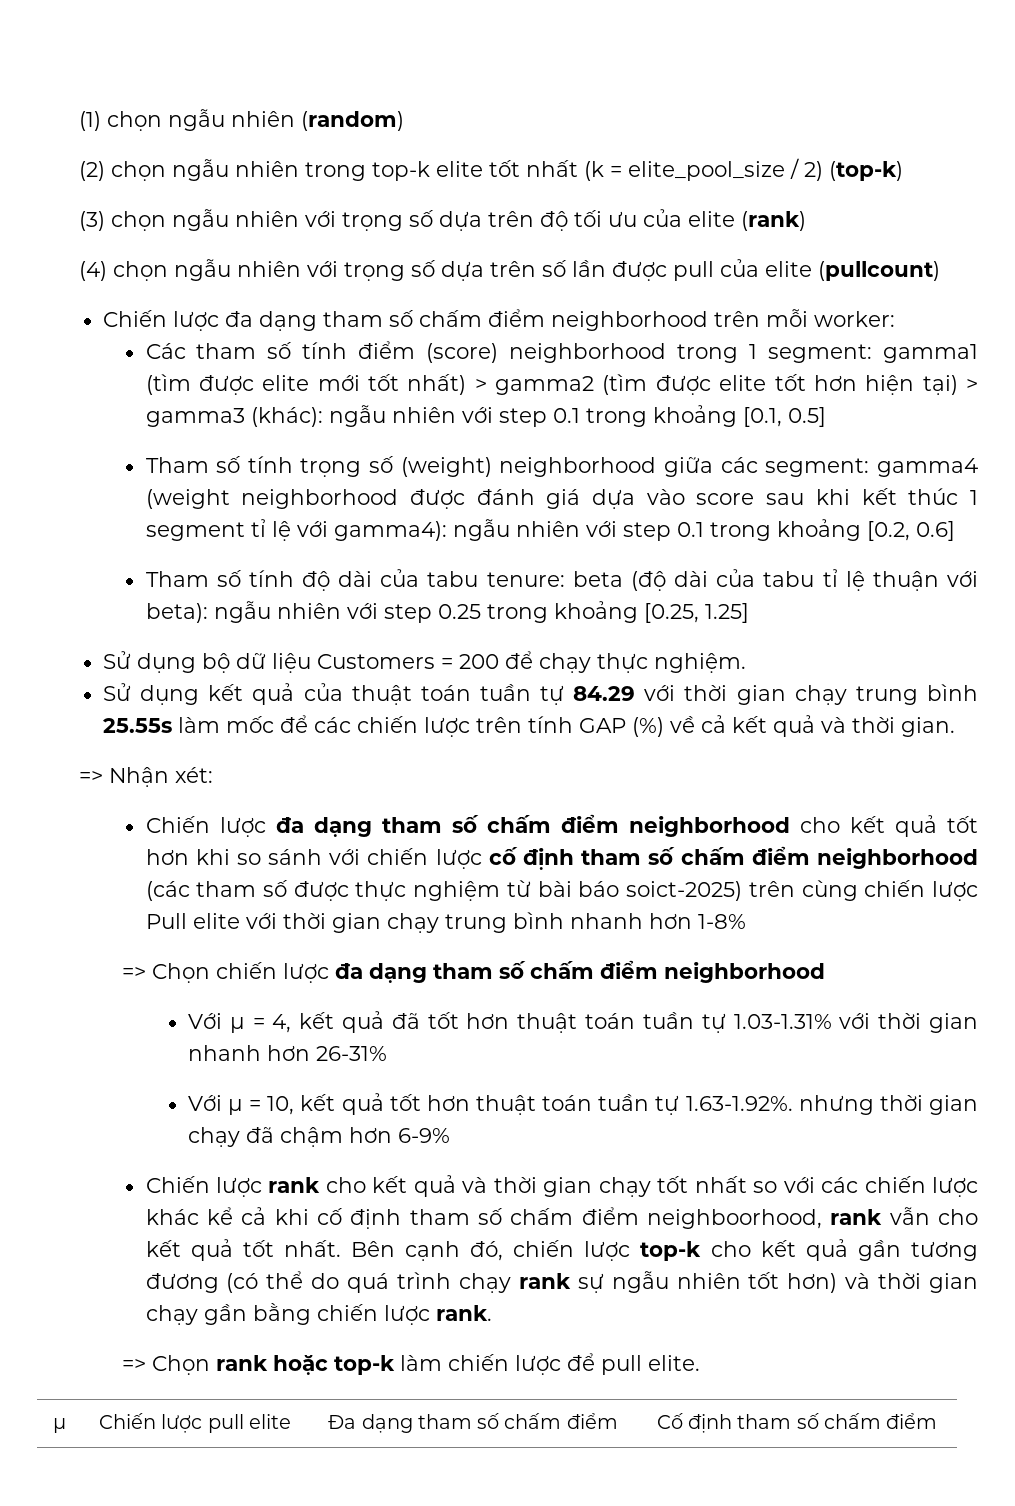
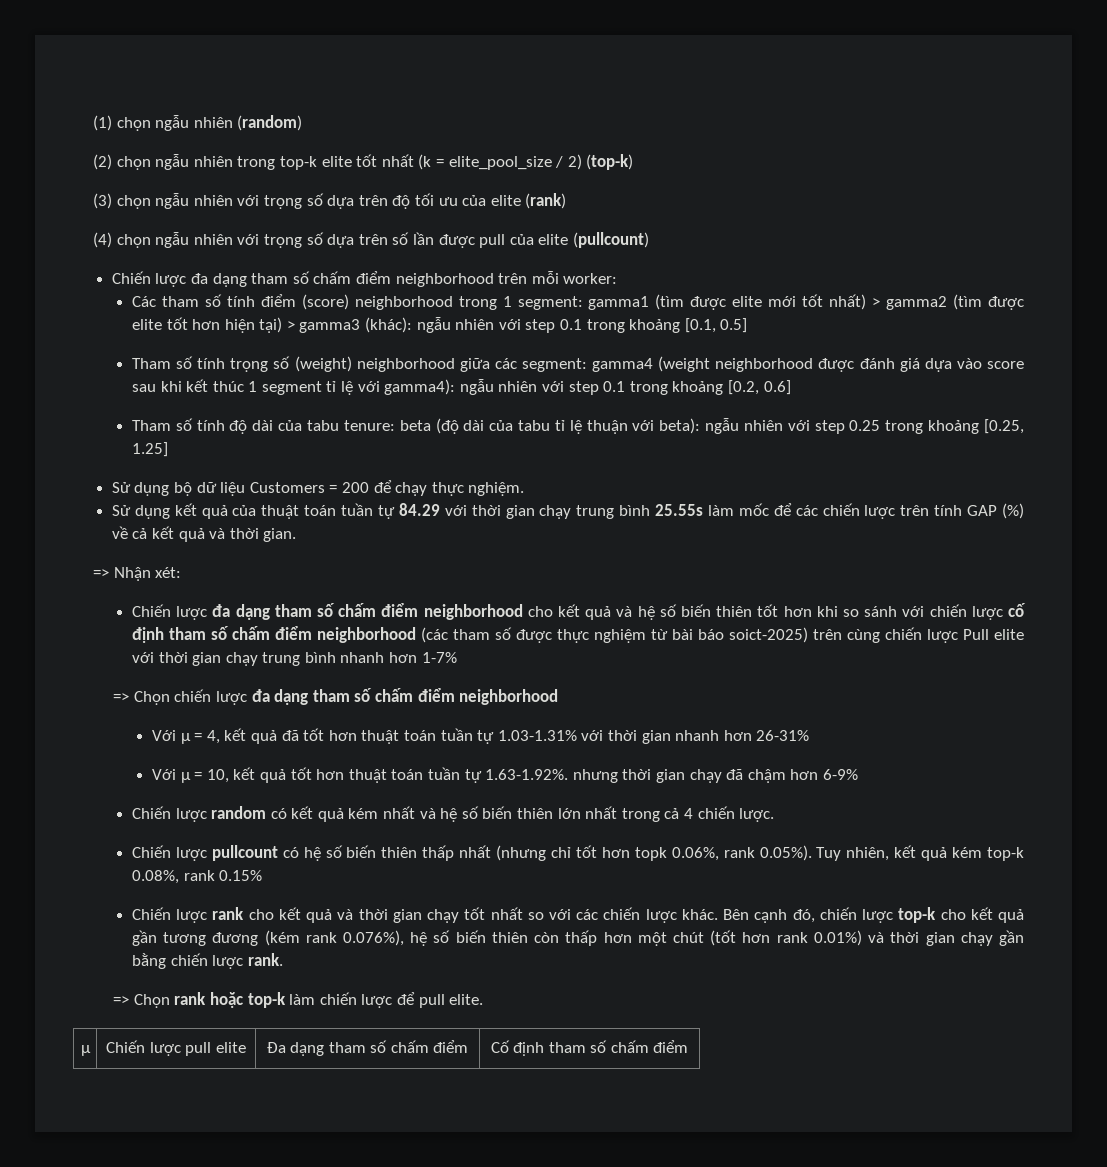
(937, 826) none -> [616,604,753,620] và hệ số biến thiên
[697,914,746,929] 1-8% -> [421,652,457,663] 1-7%
(450, 1135) none -> [131,806,775,822] [131,845,1024,861] [131,870,263,884] // Chiến lược random có kết quả kém nhất và hệ số biến thiên lớn nhất trong cả 4 chiến lược. // Chiến lược pullcount có hệ số biến thiên thấp nhất (nhưng chỉ tốt hơn topk 0.06%, rank 0.05%). Tuy nhiên, kết quả kém top-k 0.08%, rank 0.15%
[145,1207,978,1229] [145,1239,341,1261] khác kể cả khi cố định tham số chấm điểm neighboorhood, rank vẫn cho kết quả tốt nhất. -> [681,909,718,920] khác.
[226,1271,838,1293] (có thể do quá trình chạy rank sự ngẫu nhiên tốt hơn) -> [264,930,862,946] (kém rank 0.076%), hệ số biến thiên còn thấp hơn một chút (tốt hơn rank 0.01%)

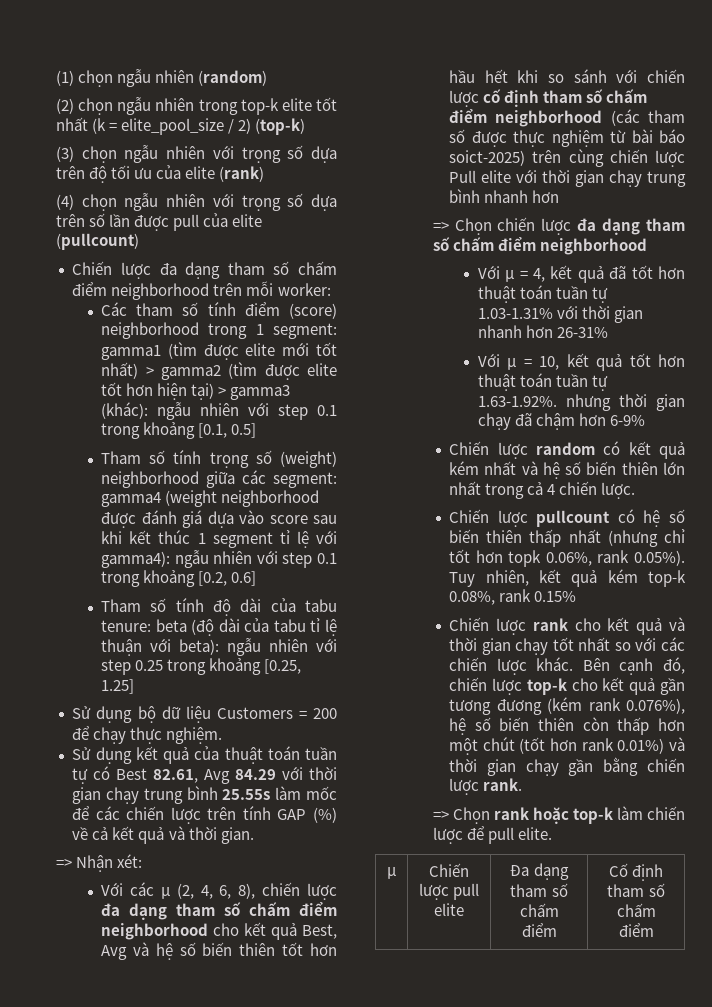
(395, 512) none -> [93,766,231,784] có Best 82.61, Avg
[131,604,171,617] Chiến -> [101,882,301,899] Với các µ (2, 4, 6, 8), chiến
(612, 613) none -> [302,924,338,939] [101,945,128,960] Best, Avg
(812, 611) none -> [449,69,508,83] hầu hết
[421,652,457,663] 1-7% -> (560, 196) none

